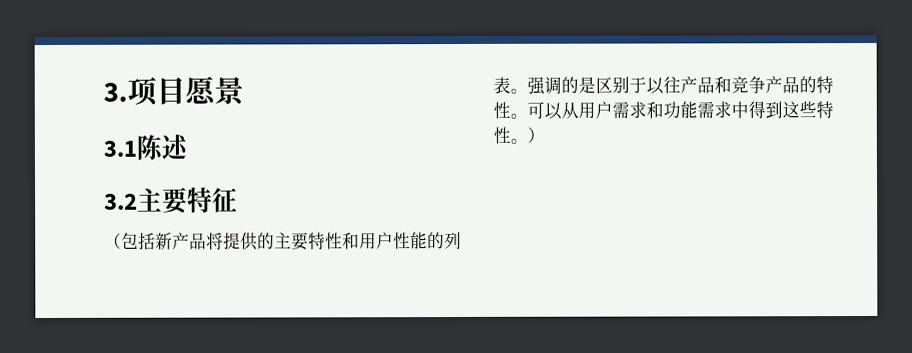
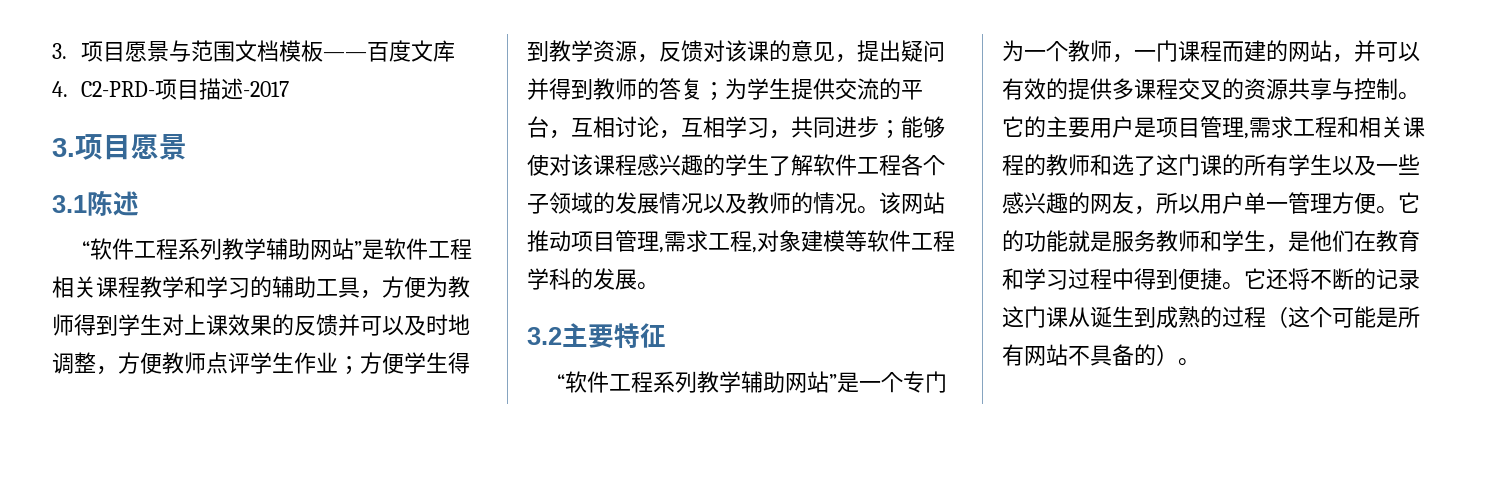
[103,76,244,106] [103,134,189,161] [104,187,238,214] [104,231,462,251] [493,76,834,95] [493,101,834,120] [493,126,545,144] 3.项目愿景 // 3.1陈述 // 3.2主要特征 // （包括新产品将提供的主要特性和用户性能的列表。强调的是区别于以往产品和竞争产品的特性。可以从用户需求和功能需求中得到这些特性。） -> [52,40,456,62] [52,78,290,100] [52,134,187,160] [52,190,139,216] [81,238,472,260] [52,276,470,299] [52,314,470,336] [52,352,470,375] [527,40,945,63] [527,78,923,101] [527,116,945,139] [527,154,945,176] [527,192,945,214] [527,230,955,253] [527,268,659,290] [527,323,666,349] [556,371,947,393] [1002,40,1420,63] [1002,78,1420,100] [1002,116,1425,139] [1002,154,1420,176] [1002,192,1420,215] [1002,230,1420,253] [1002,268,1420,290] [1002,306,1420,328] [1002,344,1200,366] 3.项目愿景与范围文档模板——百度文库 // 4. C2-PRD-项目描述-2017 // 3.项目愿景 // 3.1陈述 // “软件工程系列教学辅助网站”是软件工程相关课程教学和学习的辅助工具，方便为教师得到学生对上课效果的反馈并可以及时地调整，方便教师点评学生作业；方便学生得到教学资源，反馈对该课的意见，提出疑问并得到教师的答复；为学生提供交流的平台，互相讨论，互相学习，共同进步；能够使对该课程感兴趣的学生了解软件工程各个子领域的发展情况以及教师的情况。该网站推动项目管理,需求工程,对象建模等软件工程学科的发展。 // 3.2主要特征 // “软件工程系列教学辅助网站”是一个专门为一个教师，一门课程而建的网站，并可以有效的提供多课程交叉的资源共享与控制。它的主要用户是项目管理,需求工程和相关课程的教师和选了这门课的所有学生以及一些感兴趣的网友，所以用户单一管理方便。它的功能就是服务教师和学生，是他们在教育和学习过程中得到便捷。它还将不断的记录这门课从诞生到成熟的过程（这个可能是所有网站不具备的）。

